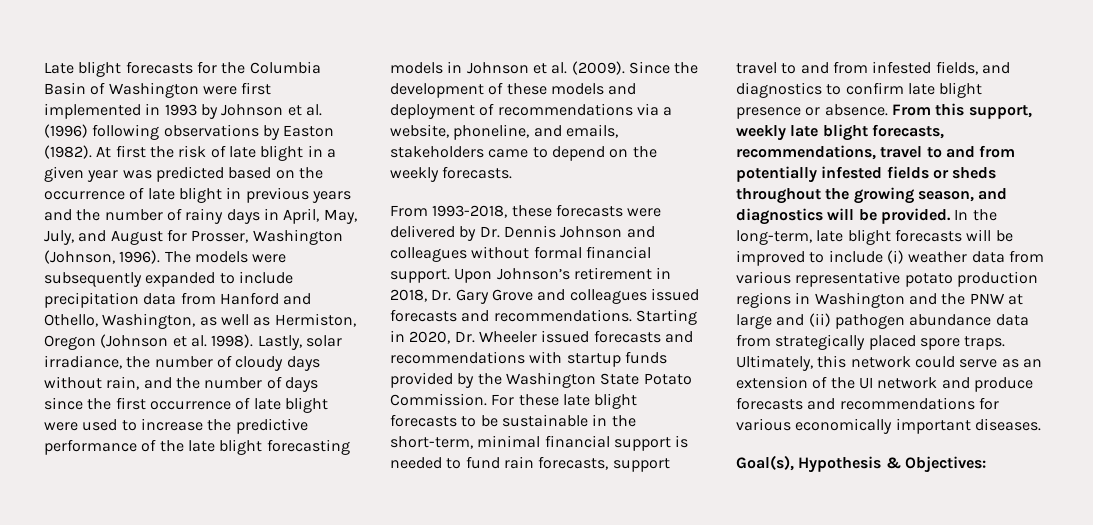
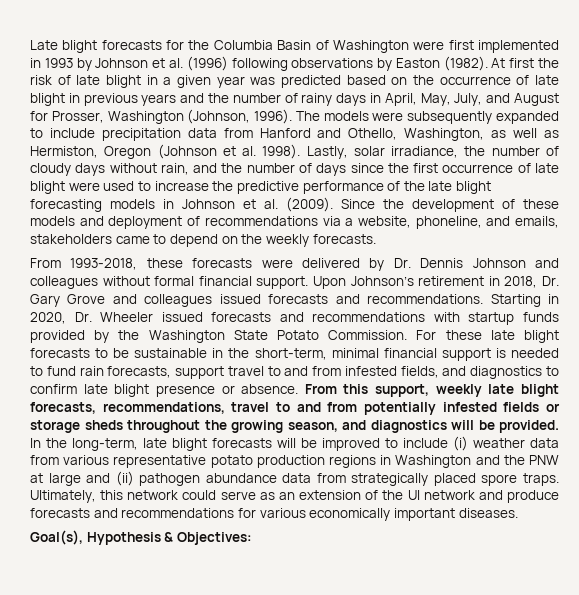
(949, 174) none -> [30,420,80,433] storage

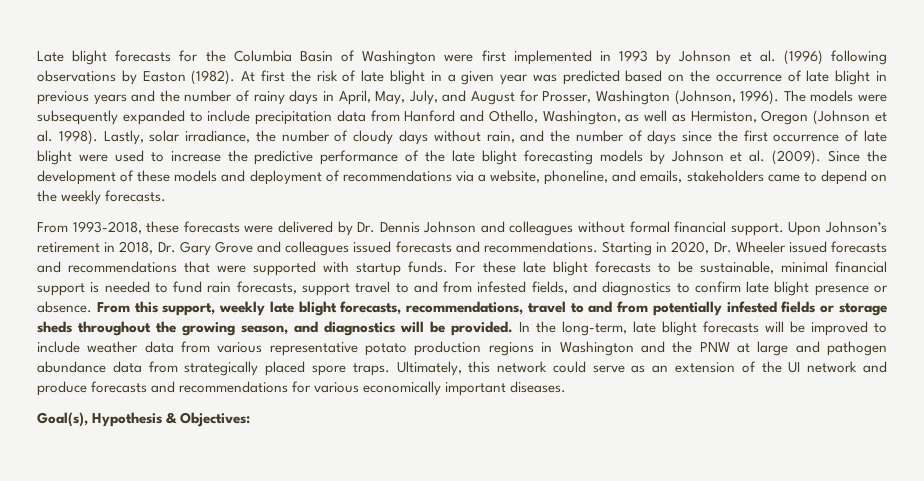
[163,199,174,209] in -> [649,150,665,165] by
[433,312,559,325] [30,330,408,343] with startup funds provided by the Washington State Potato Commission. -> [184,261,449,276] that were supported with startup funds.
[134,348,327,360] sustainable in the short-term, -> [699,261,774,274] sustainable,
[453,436,468,451] (i) -> (80, 347) none
[115,471,134,486] (ii) -> (820, 347) none

